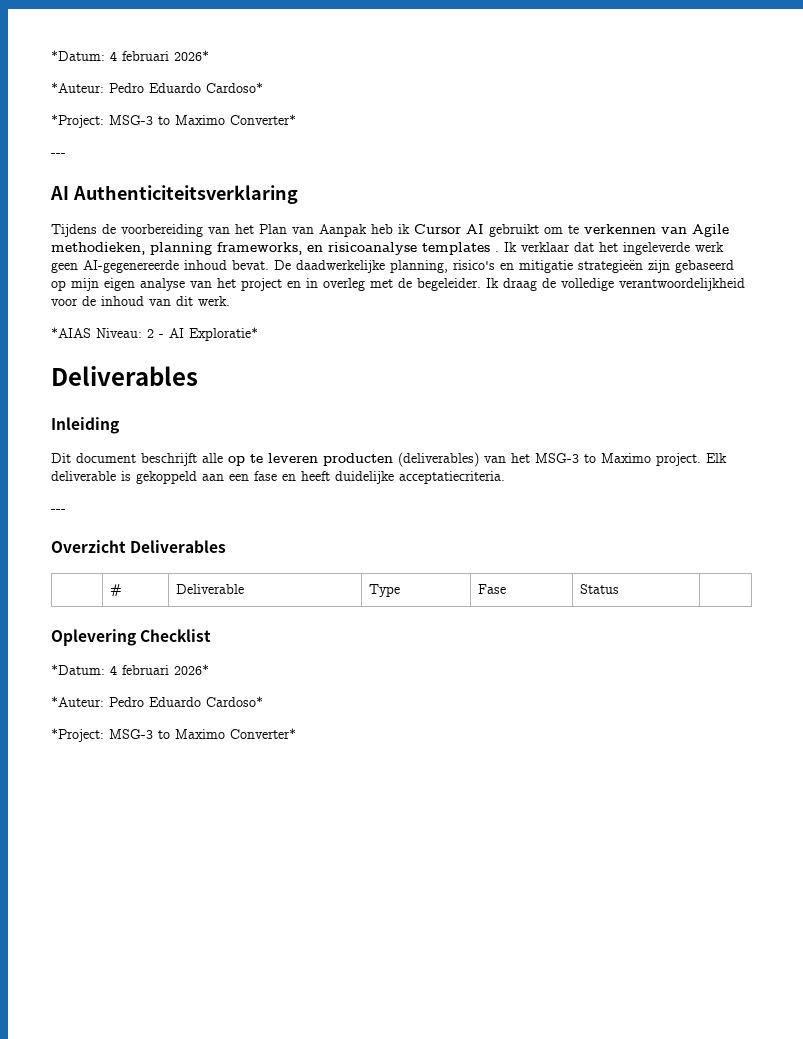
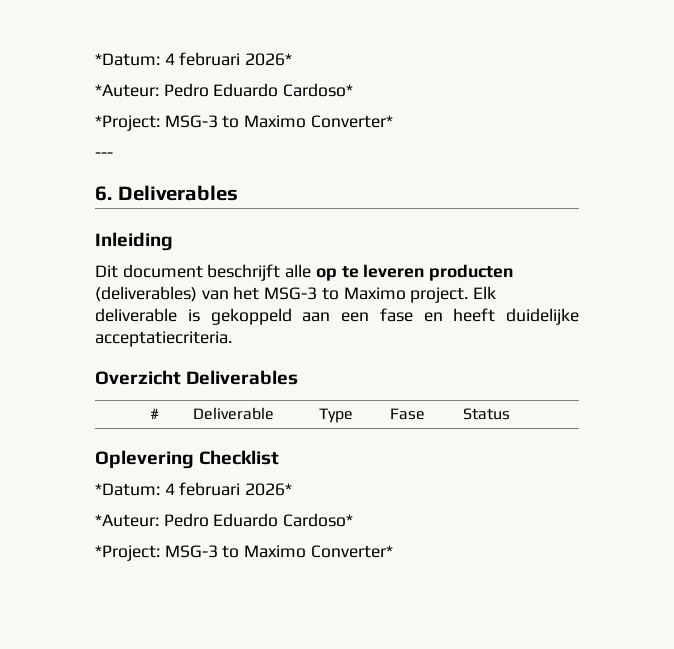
[50,185,298,204] [51,224,729,237] [51,242,724,255] [51,260,734,273] [51,278,745,291] [51,296,230,306] [51,327,258,341] AI Authenticiteitsverklaring // Tijdens de voorbereiding van het Plan van Aanpak heb ik Cursor AI gebruikt om te verkennen van Agile methodieken, planning frameworks, en risicoanalyse templates . Ik verklaar dat het ingeleverde werk geen AI-gegenereerde inhoud bevat. De daadwerkelijke planning, risico's en mitigatie strategieën zijn gebaseerd op mijn eigen analyse van het project en in overleg met de begeleider. Ik draag de volledige verantwoordelijkheid voor de inhoud van dit werk. // *AIAS Niveau: 2 - AI Exploratie* // -> [95,186,112,201] 6.
[51,509,66,513] // --- -> (232, 339) none

